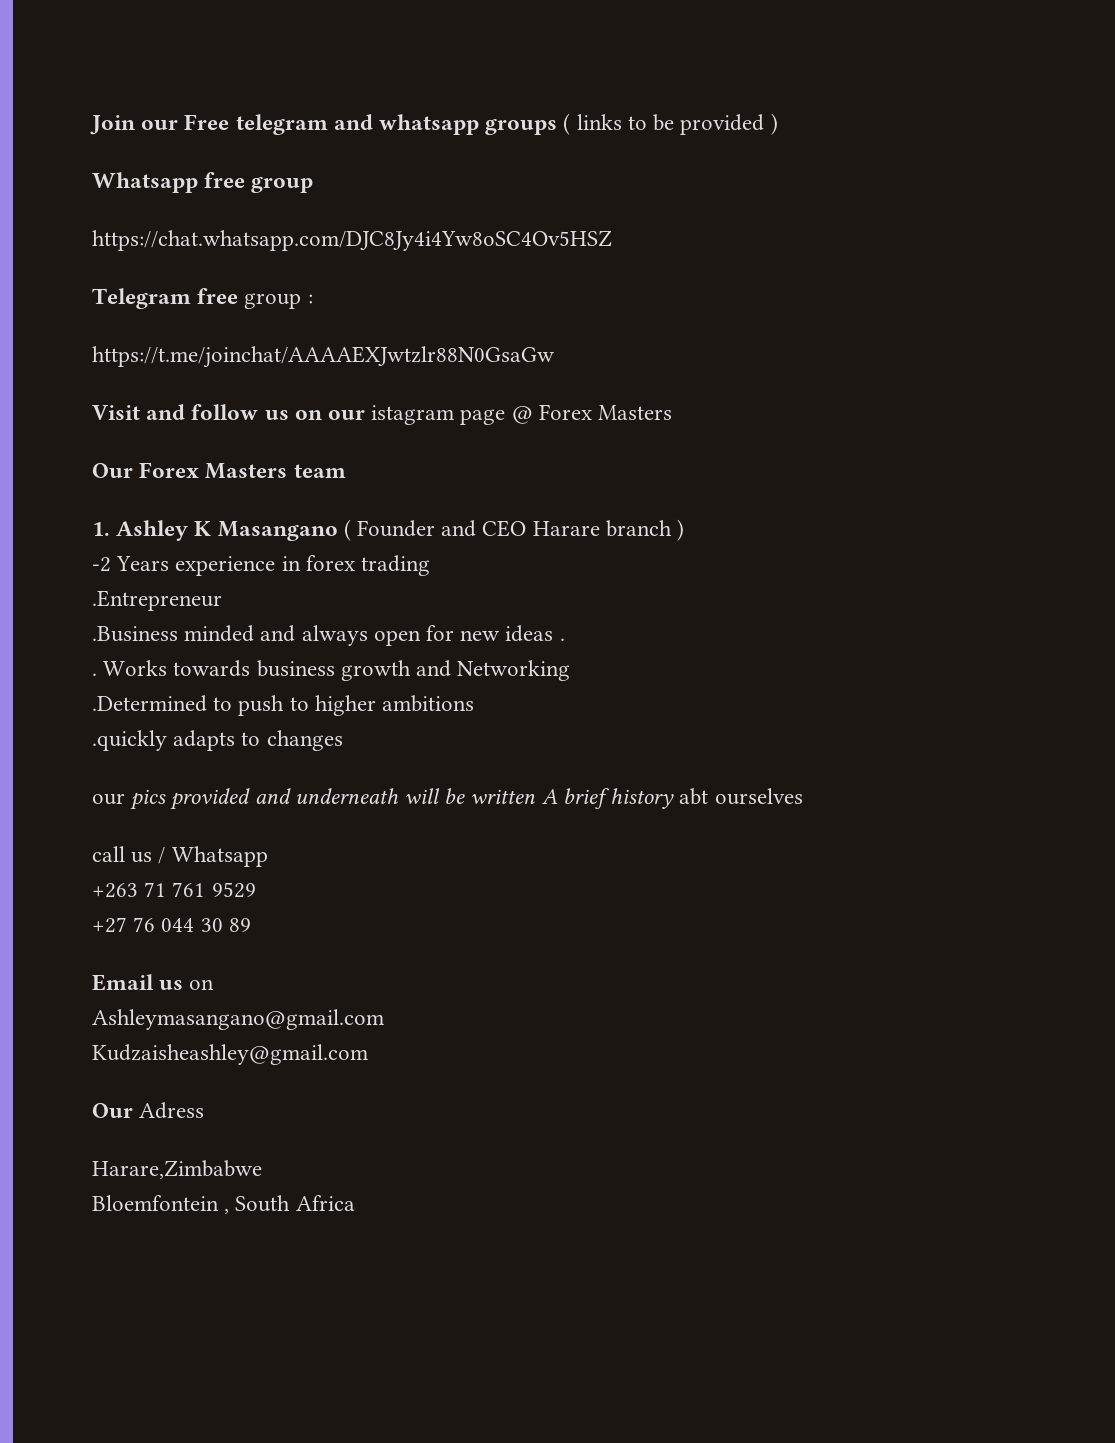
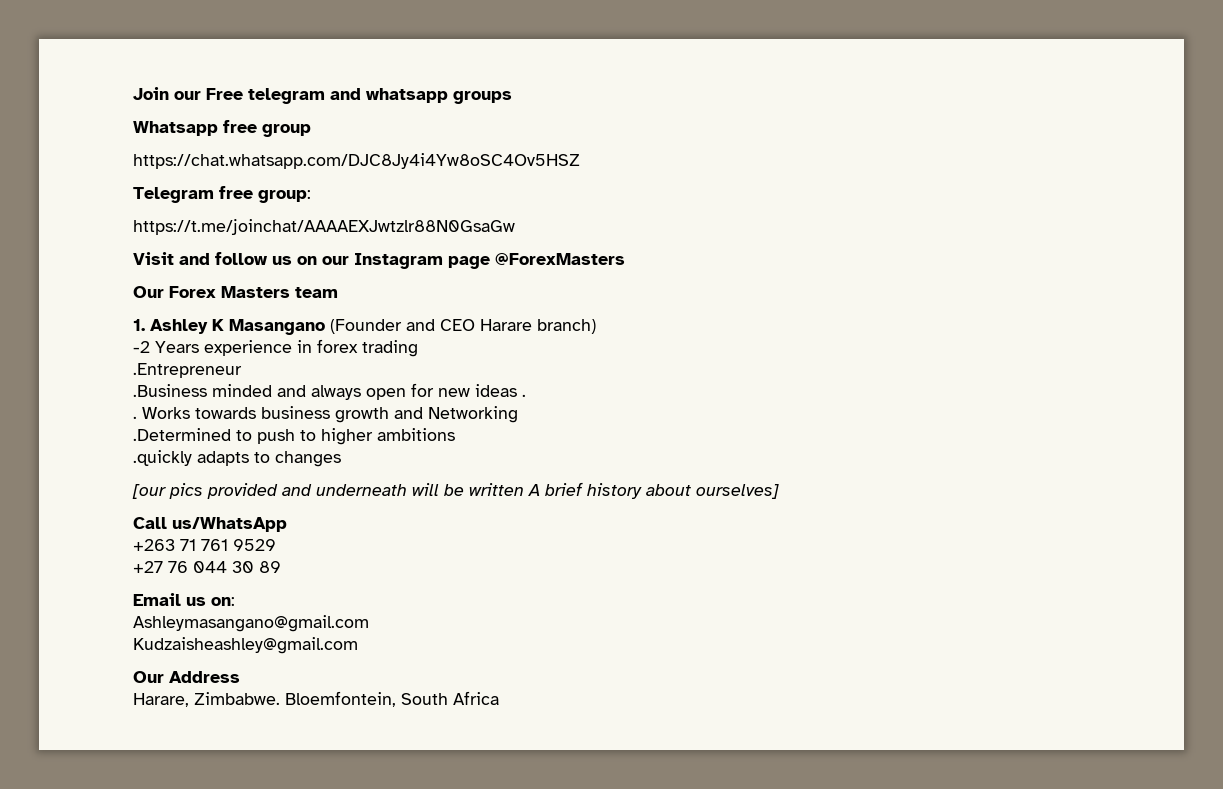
[563,113,778,135] ( links to be provided ) -> (512, 97) none
[244,293,313,309] group : -> [258,190,311,203] group:
[371,404,673,425] istagram page @ Forex Masters -> [354,253,625,269] Instagram page @ForexMasters
[343,519,436,541] ( Founder -> [330,319,402,334] (Founder
[605,519,685,541] branch ) -> [537,319,596,334] branch)
[92,793,125,805] our -> [132,484,166,499] [our
[679,788,803,805] [92,846,268,867] abt ourselves // call us / Whatsapp -> [646,484,779,499] [133,517,287,532] about ourselves] // Call us/WhatsApp
[189,979,215,990] on -> [211,597,235,606] on:
[139,1102,205,1119] [92,1160,262,1179] [92,1195,230,1214] Adress // Harare,Zimbabwe // Bloemfontein , -> [169,671,240,683] [133,691,396,707] Address // Harare, Zimbabwe. Bloemfontein,

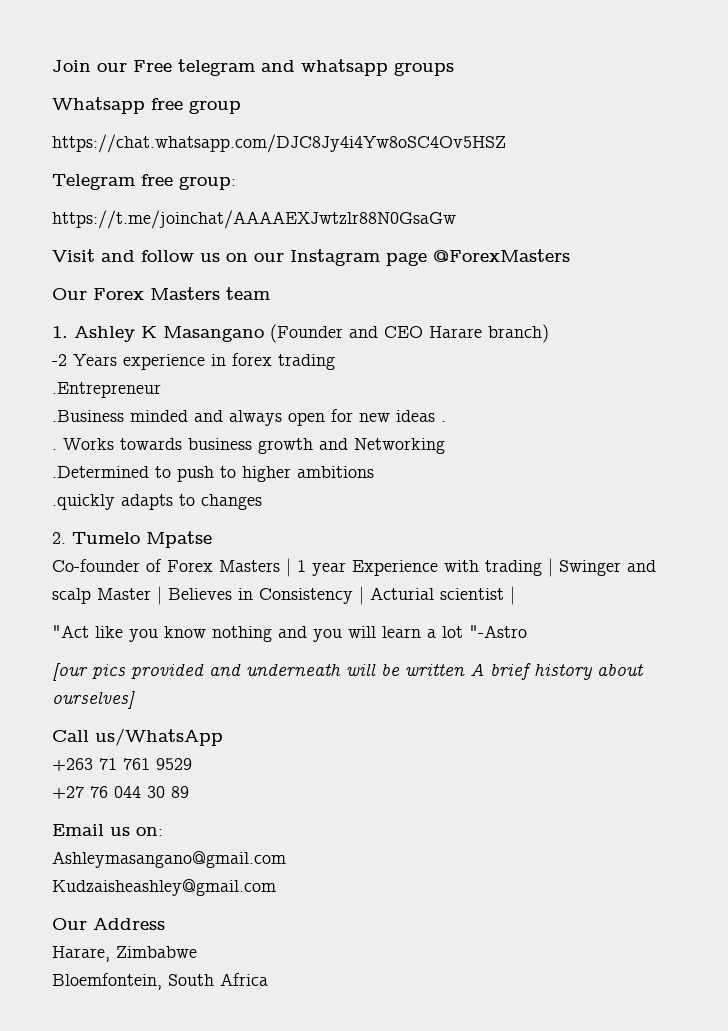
(341, 459) none -> [52,531,212,548] [52,558,656,577] [52,586,515,605] [52,625,527,642] // 2. Tumelo Mpatse // Co-founder of Forex Masters | 1 year Experience with trading | Swinger and scalp Master | Believes in Consistency | Acturial scientist | // "Act like you know nothing and you will learn a lot "-Astro
[194,692,280,705] Zimbabwe. -> [116,946,197,958] Zimbabwe //

